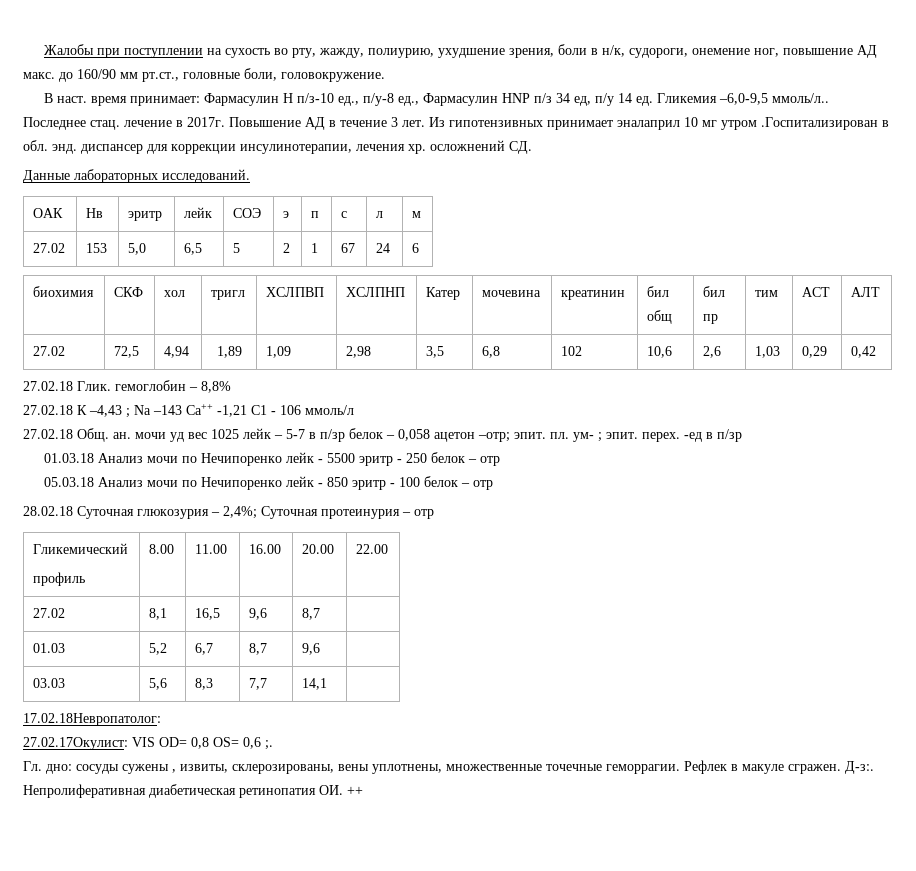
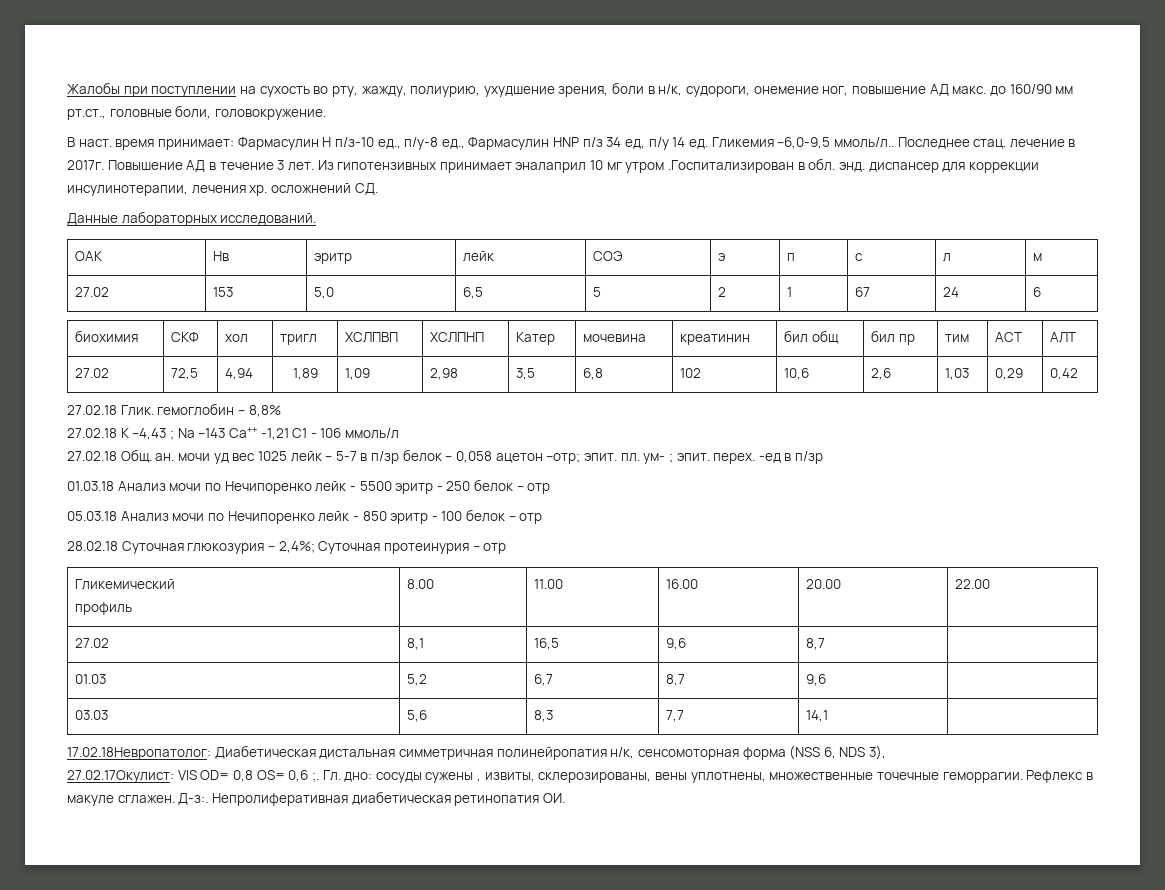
(161, 719) none -> [214,745,887,760] Диабетическая дистальная симметричная полинейропатия н/к, сенсомоторная форма (NSS 6, NDS 3),
(273, 745) // -> (319, 777) none
[684,760,727,774] Рефлек -> [1026,770,1084,783] Рефлекс
[788,764,841,774] сгражен. -> [117,795,175,804] сглажен.
[347,786,363,795] ++ -> (565, 798) none

